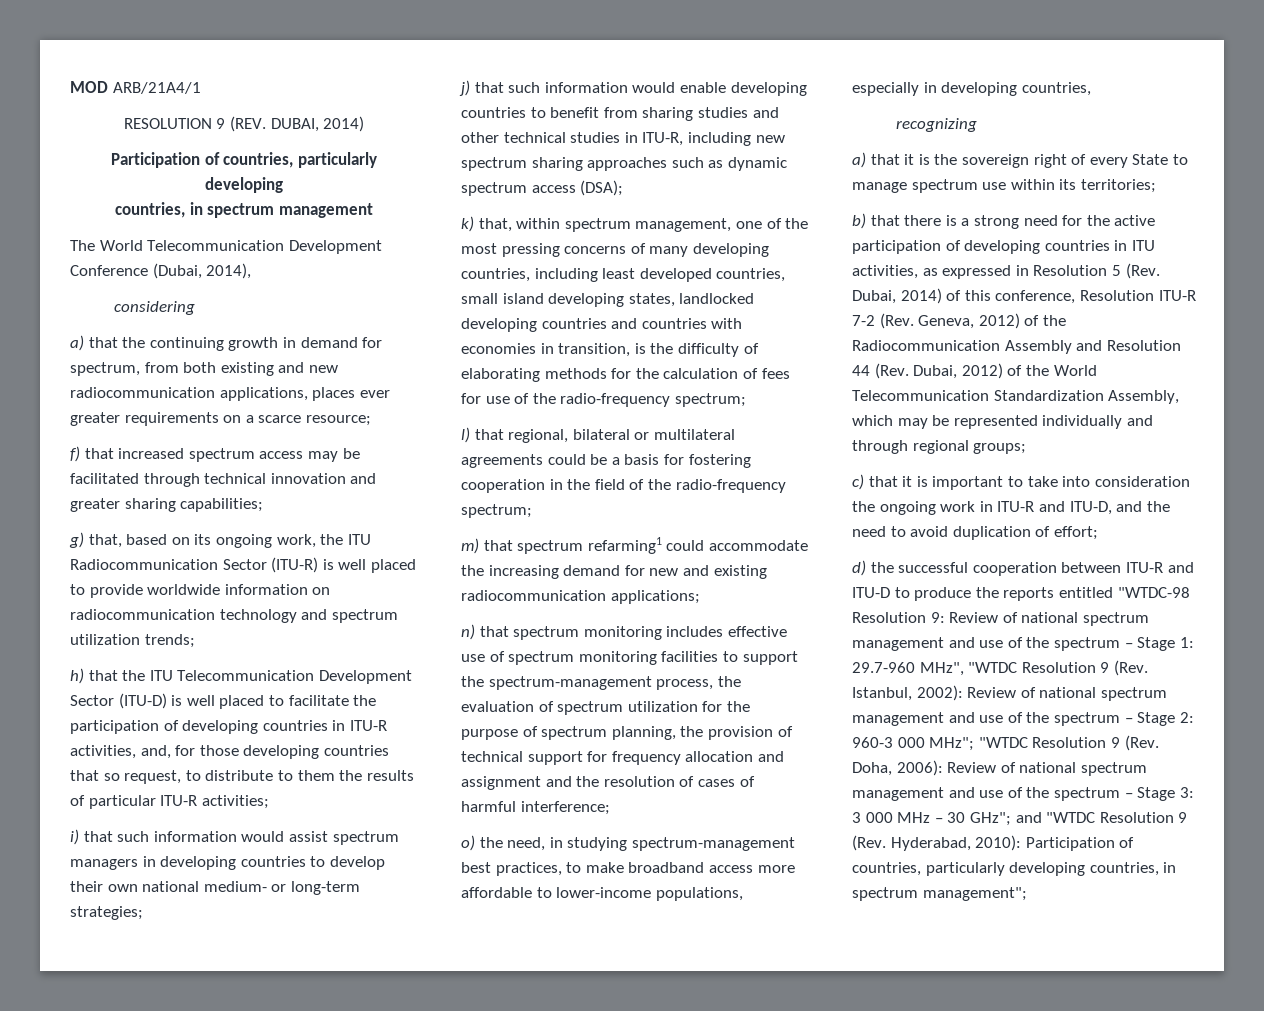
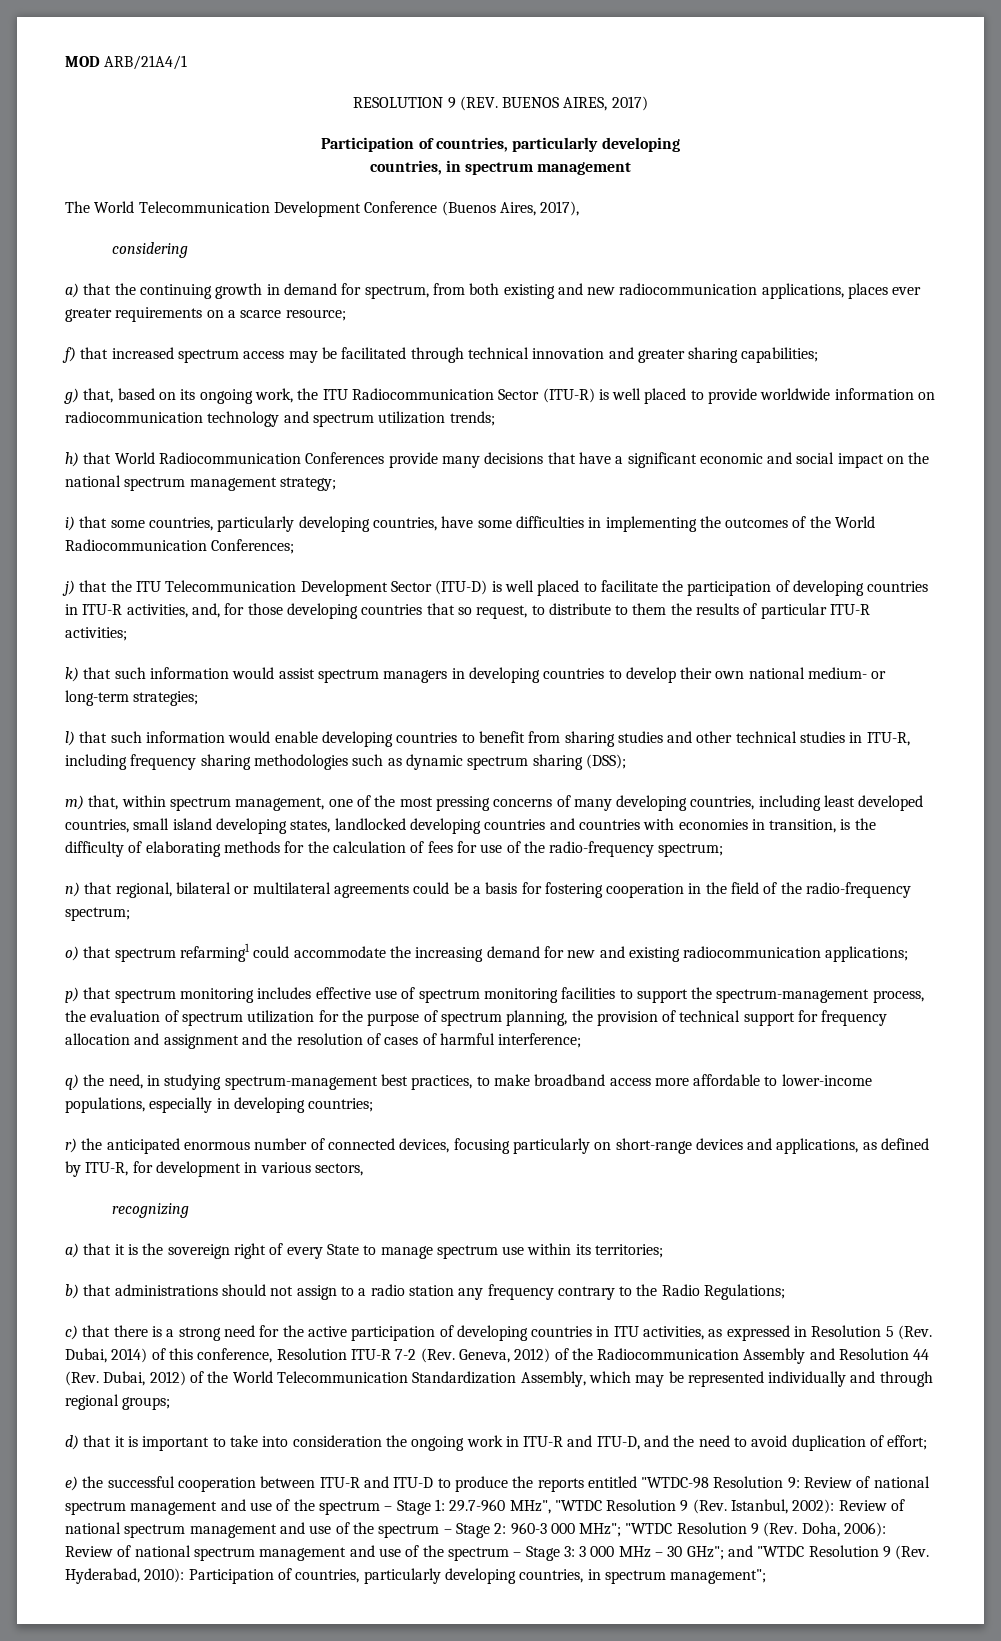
[270,116,365,132] DUBAI, 2014) -> [502,96,648,111] BUENOS AIRES, 2017)
[152,263,252,279] (Dubai, 2014), -> [441,201,580,216] (Buenos Aires, 2017),
(118, 675) none -> [114,452,930,468] [65,475,336,491] [65,516,876,532] [65,539,295,554] [62,580,108,596] World Radiocommunication Conferences provide many decisions that have a significant economic and social impact on the national spectrum management strategy; // i) that some countries, particularly developing countries, have some difficulties in implementing the outcomes of the World Radiocommunication Conferences; // j) that
[70,829,79,845] i) -> [65,667,79,682] k)
[459,80,470,96] j) -> [65,731,75,746] l)
[755,135,785,143] [461,157,668,171] new spectrum sharing approaches -> [130,754,348,770] frequency sharing methodologies
[531,180,624,196] [461,216,474,232] access (DSA); // k) -> [532,754,626,770] [65,795,84,810] sharing (DSS); // m)
[461,427,470,443] l) -> [65,882,80,897] n)
[461,538,479,554] m) -> [65,946,79,961] o)
[461,624,475,640] n) -> [65,987,79,1003] p)
[461,835,475,851] o) -> [65,1074,79,1090] q)
[1021,82,1091,96] countries, -> [308,1098,374,1112] [65,1138,930,1154] [65,1161,363,1177] countries; // r) the anticipated enormous number of connected devices, focusing particularly on short-range devices and applications, as defined by ITU-R, for development in various sectors,
(900, 220) none -> [114,1284,786,1300] [65,1325,111,1340] administrations should not assign to a radio station any frequency contrary to the Radio Regulations; // c) that
[852,474,864,490] c) -> [65,1435,79,1450] d)
[852,560,866,576] d) -> [65,1476,78,1491] e)

